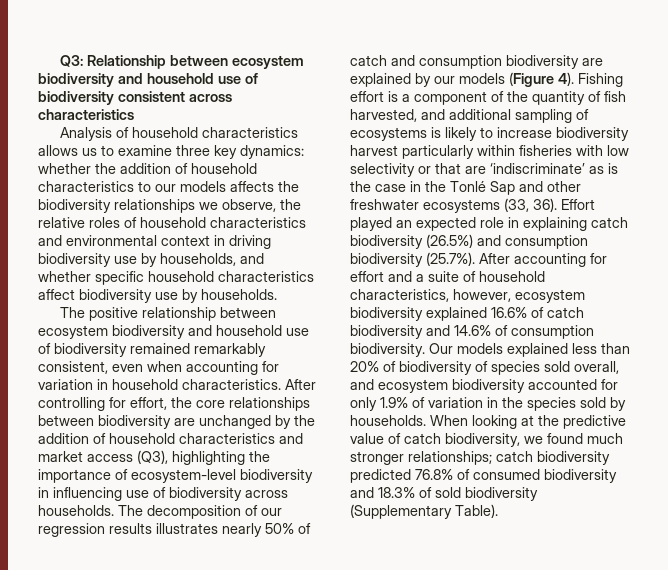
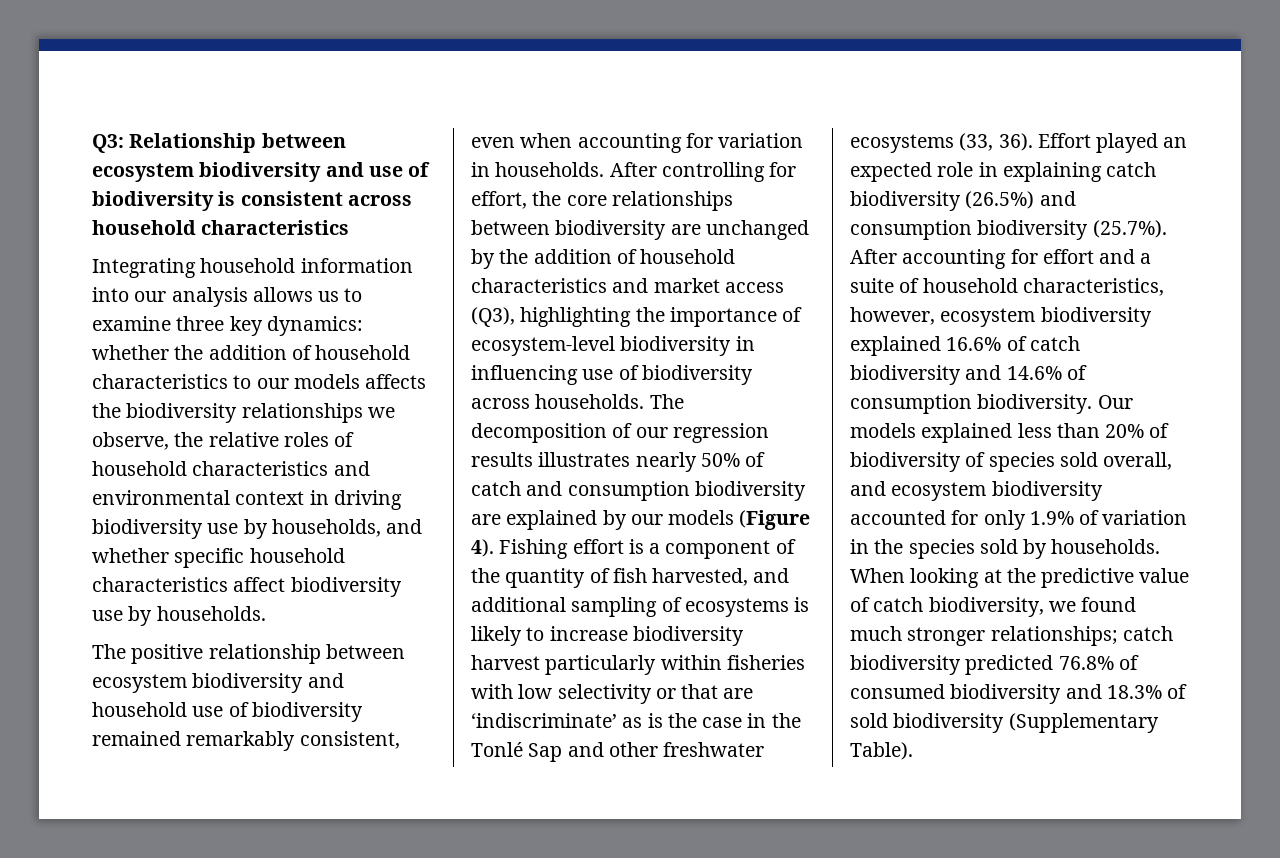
[147,73,258,84] [38,91,114,105] household use of biodiversity -> [368,162,431,177] [92,191,236,211] use of biodiversity is
(232, 98) none -> [92,220,196,235] household
[60,127,299,141] Analysis of household characteristics -> [92,258,413,278] [92,287,248,307] Integrating household information into our analysis
[112,379,281,390] household characteristics. -> [495,162,605,177] households.

